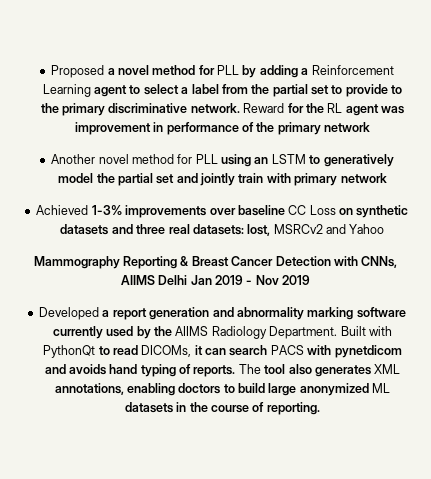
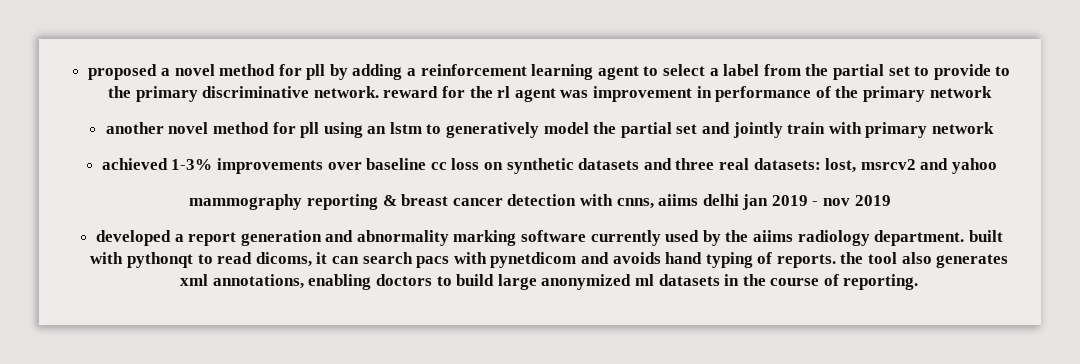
[51,65,105,78] Proposed -> [88,64,158,80] proposed
[217,65,240,75] PLL -> [306,64,326,80] pll
[311,65,394,75] [42,84,91,97] Reinforcement Learning -> [420,64,594,80] reinforcement learning
[243,103,285,113] Reward -> [383,86,439,98] reward
[327,103,343,113] RL -> [497,86,511,98] rl
[51,154,218,164] Another novel method for PLL -> [105,122,320,138] another novel method for pll
[271,154,306,164] LSTM -> [389,122,422,134] lstm
[36,205,89,215] Achieved -> [101,158,168,170] achieved
[288,205,336,215] CC Loss -> [430,158,480,170] cc loss
[273,224,385,234] [33,256,398,269] [120,275,212,285] MSRCv2 and Yahoo // Mammography Reporting & Breast Cancer Detection with CNNs, AIIMS Delhi Jan -> [860,158,997,174] [189,194,769,210] msrcv2 and yahoo // mammography reporting & breast cancer detection with cnns, aiims delhi jan
[255,275,279,285] Nov -> [823,198,851,206] nov
[39,307,100,320] Developed -> [95,230,171,246] developed
[175,326,392,339] [43,345,96,358] AIIMS Radiology Department. Built with PythonQt -> [753,230,1003,246] [90,252,194,268] aiims radiology department. built with pythonqt
[141,345,192,357] DICOMs, -> [255,252,312,267] dicoms,
[270,345,304,355] PACS -> [416,256,450,268] pacs
[238,364,261,374] The -> [840,252,864,264] the
[374,364,401,374] XML -> [180,274,209,286] xml
[372,383,391,393] ML -> [634,274,654,286] ml

